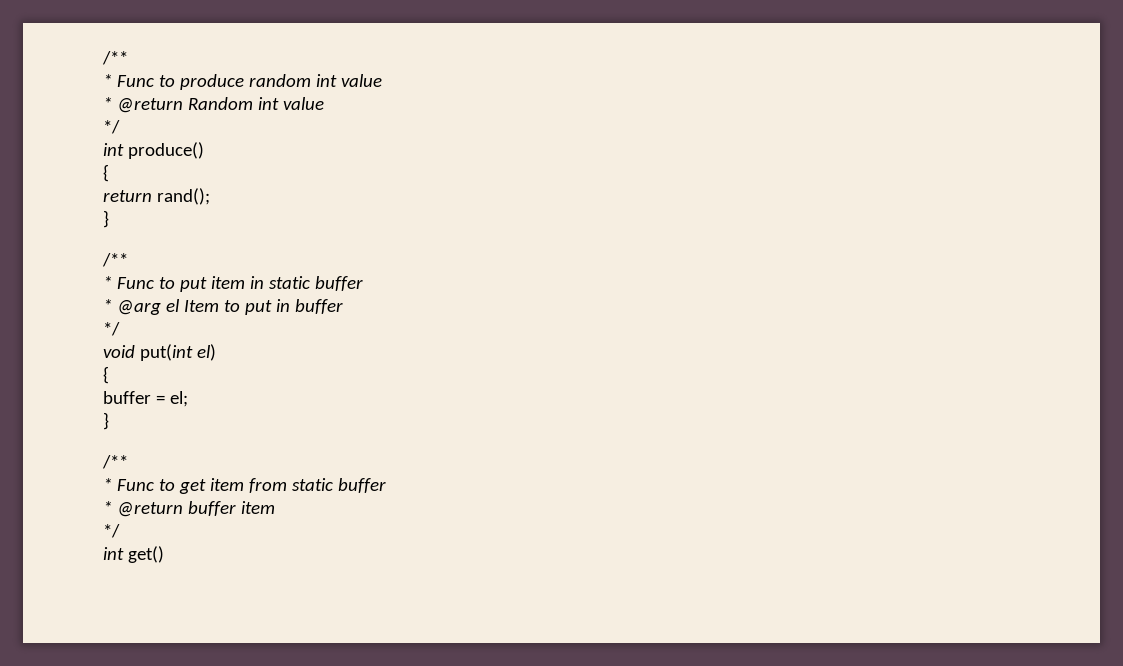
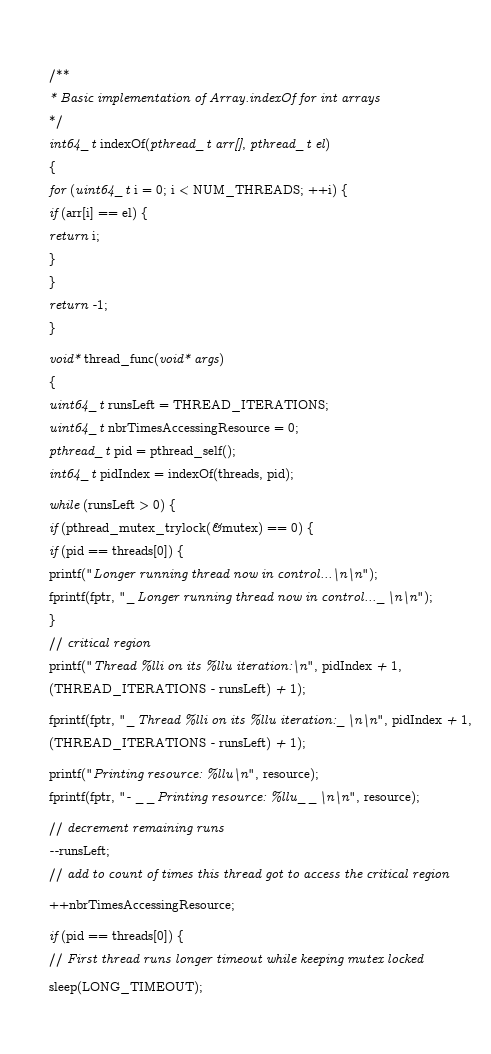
[102,51,128,65] [103,74,382,90] [103,97,324,113] [103,120,120,134] [103,142,204,159] [103,164,109,182] [103,188,210,205] [103,210,109,228] [102,253,128,267] [103,276,363,292] [103,299,343,315] [103,322,120,336] [103,344,216,361] [103,366,109,384] [103,391,188,407] [103,412,109,430] [102,455,128,469] [103,478,386,494] [103,501,275,517] [103,524,120,538] [103,546,164,563] /** // * Func to produce random int value // * @return Random int value // */ // int produce() // { // return rand(); // } // /** // * Func to put item in static buffer // * @arg el Item to put in buffer // */ // void put(int el) // { // buffer = el; // } // /** // * Func to get item from static buffer // * @return buffer item // */ // int get() -> [49,69,70,83] [49,92,380,105] [49,115,63,129] [49,138,330,152] [49,161,56,174] [48,184,348,198] [49,207,148,221] [49,231,100,242] [49,253,56,266] [49,276,56,289] [49,300,108,311] [49,322,56,335] [49,353,224,367] [49,376,56,389] [49,400,329,412] [49,423,299,435] [49,445,236,459] [49,468,294,482] [49,499,176,513] [49,522,314,536] [49,545,184,559] [49,568,378,582] [49,591,433,605] [49,614,56,627] [49,637,151,651] [49,660,402,674] [49,683,306,697] [49,714,472,728] [49,737,306,751] [49,768,319,782] [49,791,420,805] [49,822,224,836] [49,846,110,857] [49,868,450,882] [49,900,235,912] [49,930,184,944] [49,953,424,967] [49,981,203,995] /** // * Basic implementation of Array.indexOf for int arrays // */ // int64_t indexOf(pthread_t arr[], pthread_t el) // { // for (uint64_t i = 0; i < NUM_THREADS; ++i) { // if (arr[i] == el) { // return i; // } // } // return -1; // } // void* thread_func(void* args) // { // uint64_t runsLeft = THREAD_ITERATIONS; // uint64_t nbrTimesAccessingResource = 0; // pthread_t pid = pthread_self(); // int64_t pidIndex = indexOf(threads, pid); // while (runsLeft > 0) { // if (pthread_mutex_trylock(&mutex) == 0) { // if (pid == threads[0]) { // printf("Longer running thread now in control...\n\n"); // fprintf(fptr, "_Longer running thread now in control..._\n\n"); // } // // critical region // printf("Thread %lli on its %llu iteration:\n", pidIndex + 1, (THREAD_ITERATIONS - runsLeft) + 1); // fprintf(fptr, "_Thread %lli on its %llu iteration:_\n\n", pidIndex + 1, (THREAD_ITERATIONS - runsLeft) + 1); // printf("Printing resource: %llu\n", resource); // fprintf(fptr, "- __Printing resource: %llu__\n\n", resource); // // decrement remaining runs // --runsLeft; // // add to count of times this thread got to access the critical region // ++nbrTimesAccessingResource; // if (pid == threads[0]) { // // First thread runs longer timeout while keeping mutex locked // sleep(LONG_TIMEOUT);

